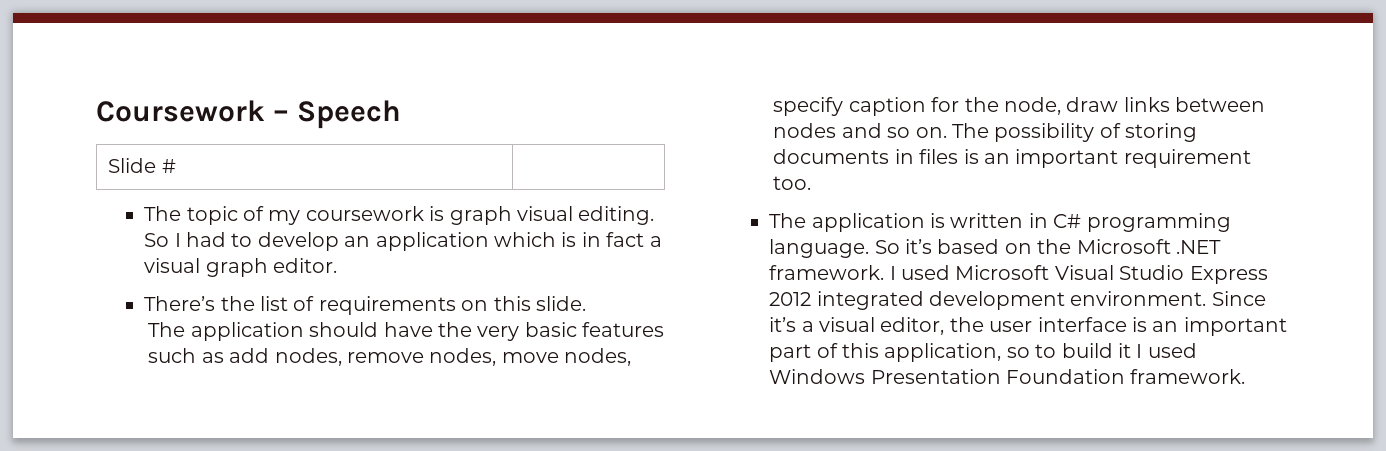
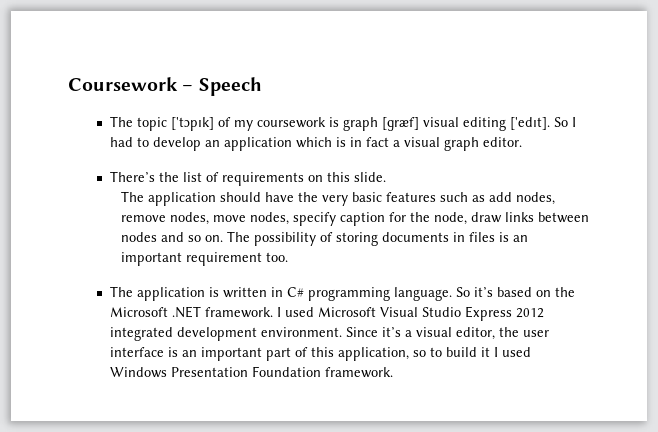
[108,158,176,173] // Slide # | -> (262, 86) none
(238, 215) none -> [171,117,215,131] ['tɔpɪk]
[517,206,655,225] visual editing. -> [382,117,551,131] [ɡræf] visual editing ['edɪt].

